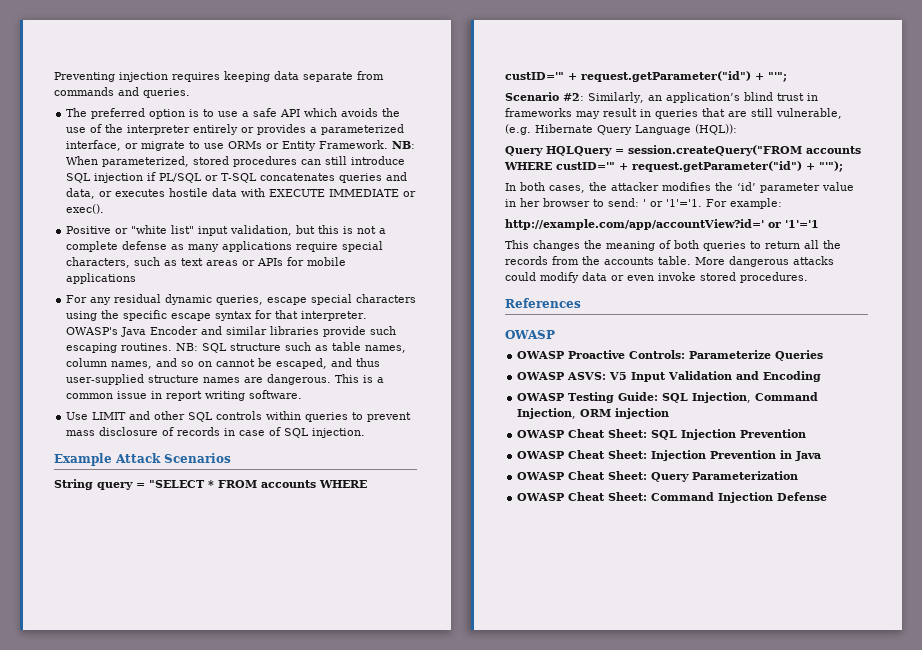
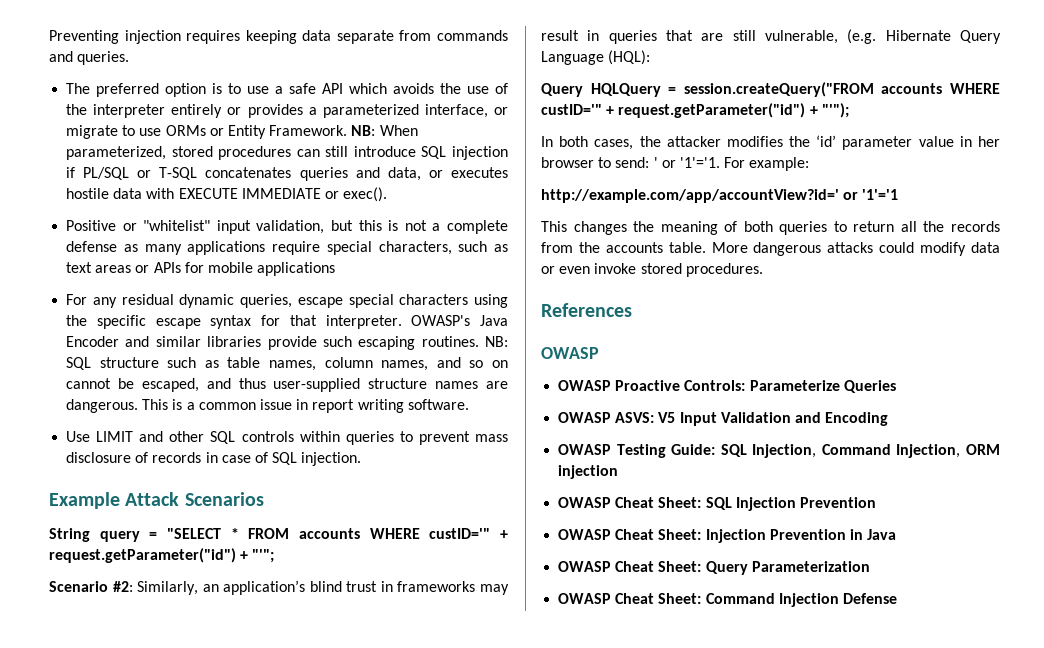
[131,225,195,234] "white list" -> [143,220,211,231] "whitelist"
[695,124,737,135] (HQL)): -> [608,50,651,65] (HQL):

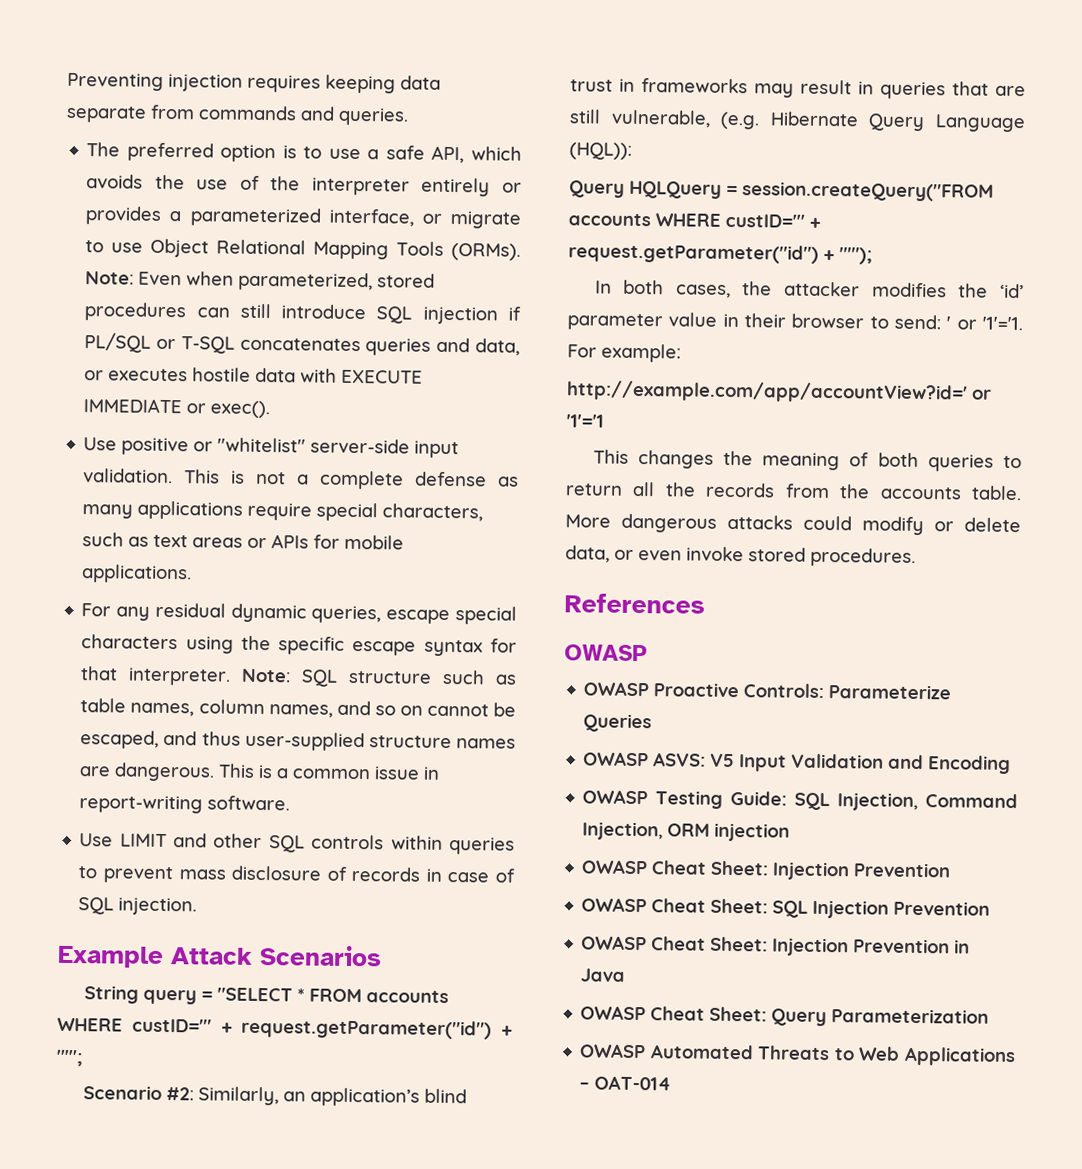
[322,83,344,94] API -> [431,145,465,164] API,
[165,125,418,139] ORMs or Entity Framework. NB: When -> [150,238,521,261] [85,271,235,286] Object Relational Mapping Tools (ORMs). Note: Even when
[66,220,382,234] Positive or "whitelist" input validation, but this -> [83,437,460,459] [83,468,221,484] Use positive or "whitelist" server-side input validation. This
[257,262,336,276] applications -> [81,564,193,584] applications.
[411,315,508,326] [66,336,508,350] OWASP's Java Encoder and similar libraries provide such escaping routines. NB: -> [241,668,292,683] Note:
[312,399,404,413] report writing -> [79,795,204,814] report-writing
[608,50,651,65] (HQL): -> [569,142,632,160] (HQL)):
[978,136,1000,147] her -> [744,313,786,328] their
[971,242,1001,253] data -> [934,517,1021,533] [565,545,610,563] or delete data,
(619, 472) none -> [581,859,952,881] // OWASP Cheat Sheet: Injection Prevention
[615,593,897,607] Cheat Sheet: Command Injection Defense -> [649,1044,1016,1067] [579,1075,672,1091] Automated Threats to Web Applications – OAT-014

